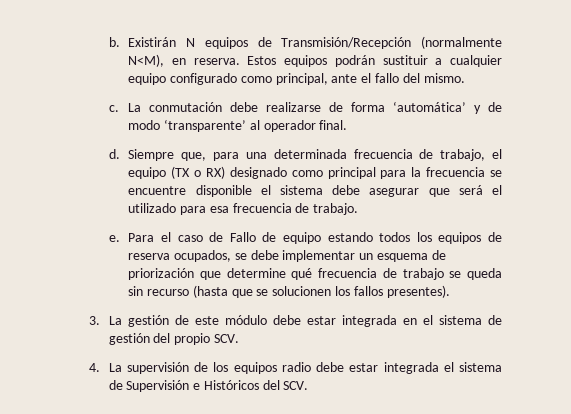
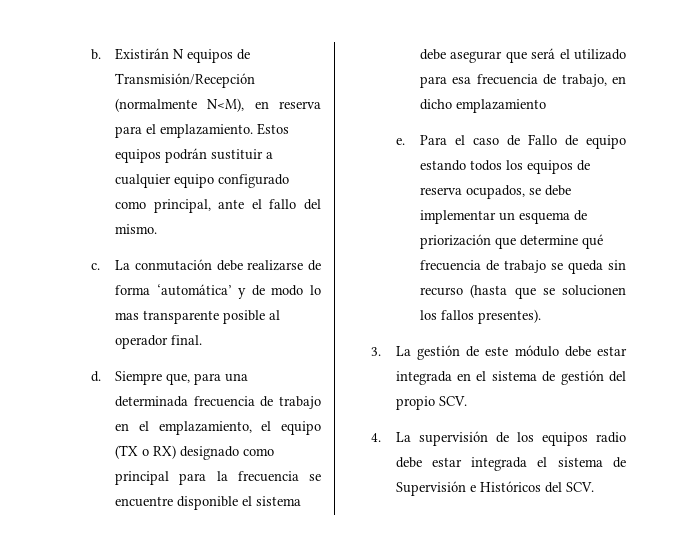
[193,58,240,65] reserva. -> [279,101,321,109] [115,124,254,138] reserva para el emplazamiento.
[164,119,247,132] ‘transparente’ -> [309,285,321,295] [115,310,266,324] lo mas transparente posible
[440,149,486,161] trabajo, -> [279,396,321,409] [115,421,252,435] trabajo en el emplazamiento,
[313,203,359,215] trabajo. -> [561,74,626,87] [420,99,547,113] trabajo, en dicho emplazamiento

